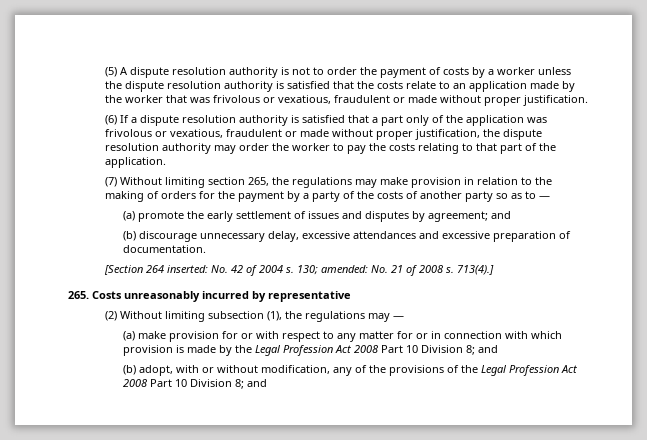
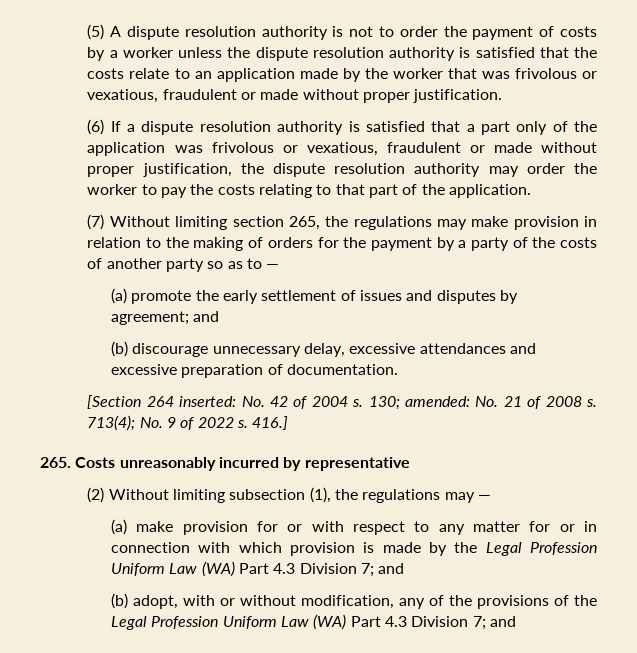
[456,265,494,275] 713(4).] -> [87,415,289,431] 713(4); No. 9 of 2022 s. 416.]
[335,345,476,355] Act 2008 Part 10 Division 8; -> [111,561,375,577] Uniform Law (WA) Part 4.3 Division 7;
[561,365,578,373] [123,379,245,389] Act 2008 Part 10 Division 8; -> [222,614,486,630] Uniform Law (WA) Part 4.3 Division 7;

